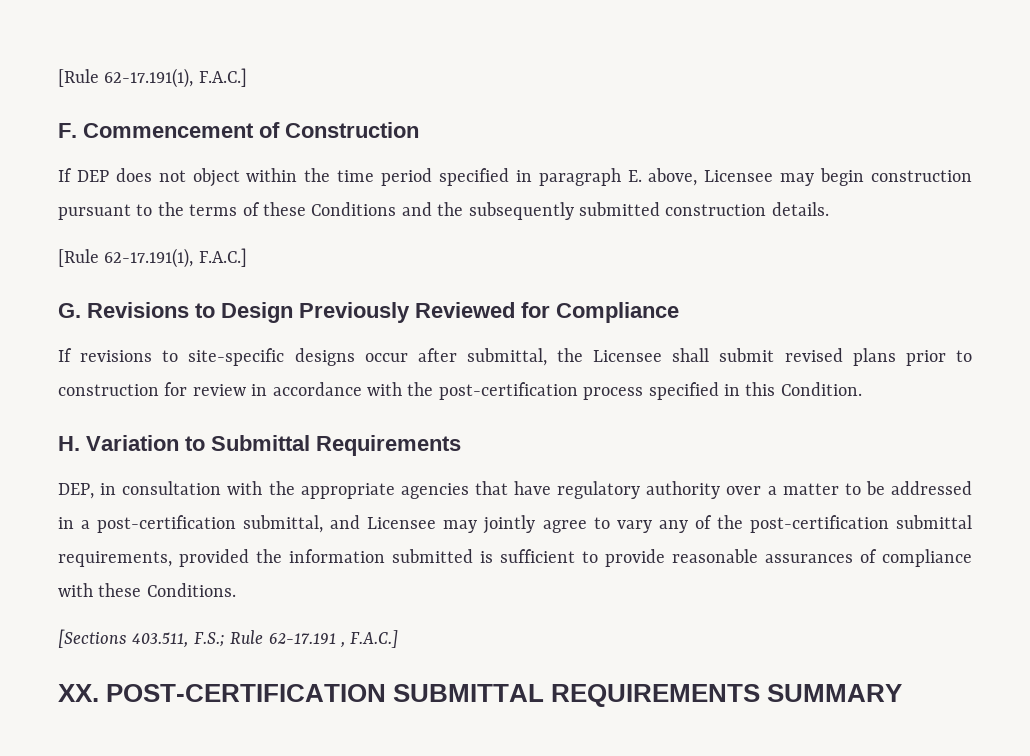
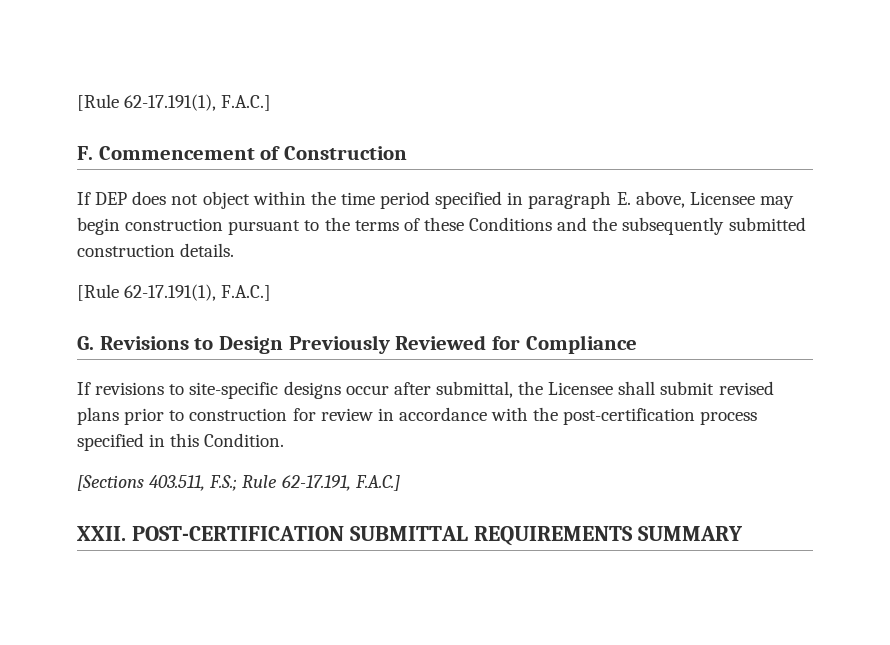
[58,435,461,456] [58,481,972,499] [58,515,973,534] [58,549,972,567] [58,583,236,597] // H. Variation to Submittal Requirements // DEP, in consultation with the appropriate agencies that have regulatory authority over a matter to be addressed in a post-certification submittal, and Licensee may jointly agree to vary any of the post-certification submittal requirements, provided the information submitted is sufficient to provide reasonable assurances of compliance with these Conditions. -> (285, 440) none
[268,630,399,648] [58,684,99,702] 62-17.191 , F.A.C.] // XX. -> [281,475,400,491] [77,526,126,541] 62-17.191, F.A.C.] // XXII.

